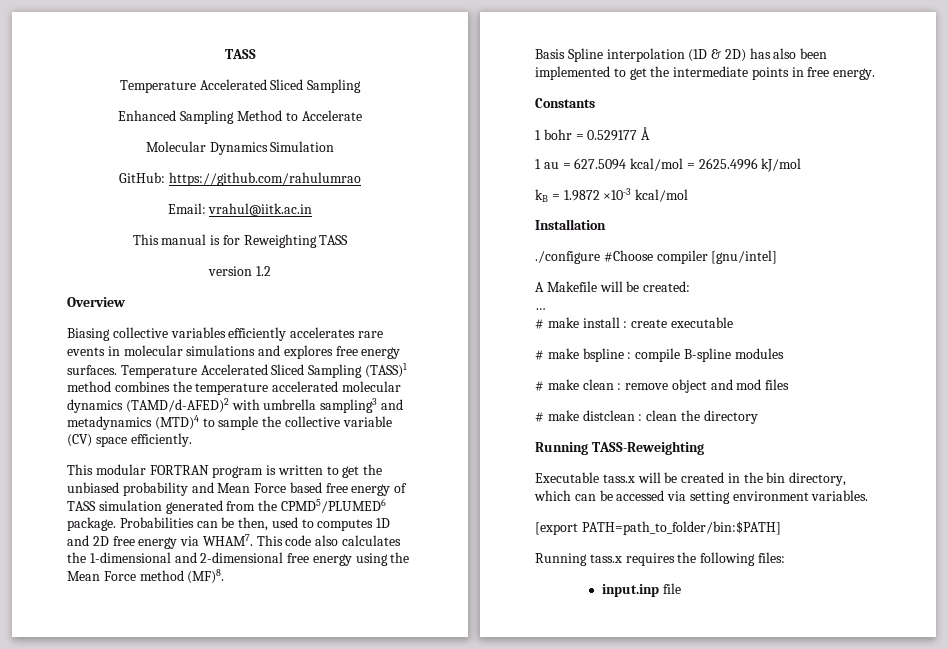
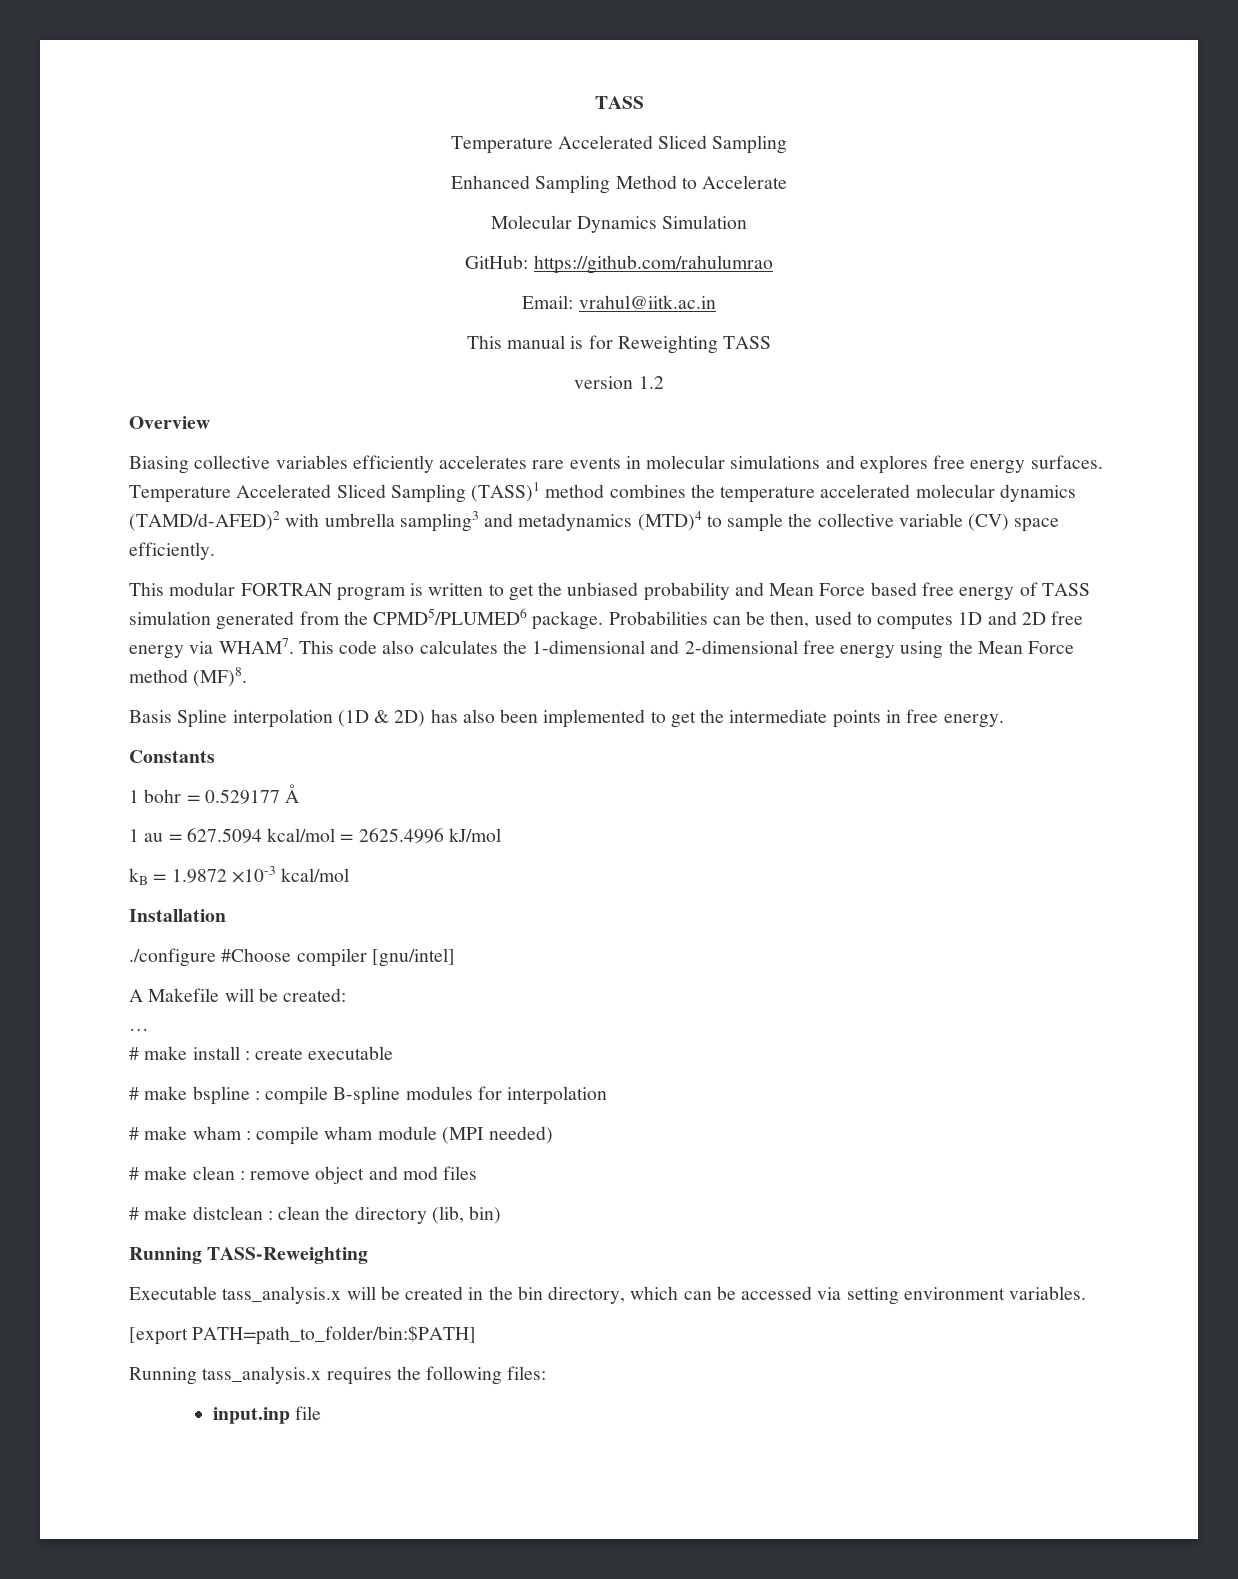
(784, 353) none -> [477,1086,608,1105] [129,1126,554,1145] for interpolation // # make wham : compile wham module (MPI needed)
(758, 417) none -> [431,1206,502,1224] (lib, bin)
[602,474,635,483] tass.x -> [222,1286,342,1304] tass_analysis.x
[589,554,622,563] tass.x -> [202,1366,322,1384] tass_analysis.x

